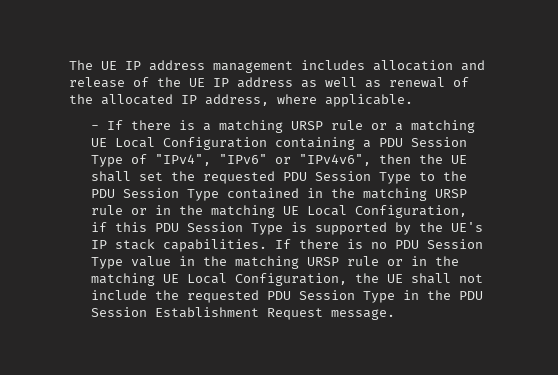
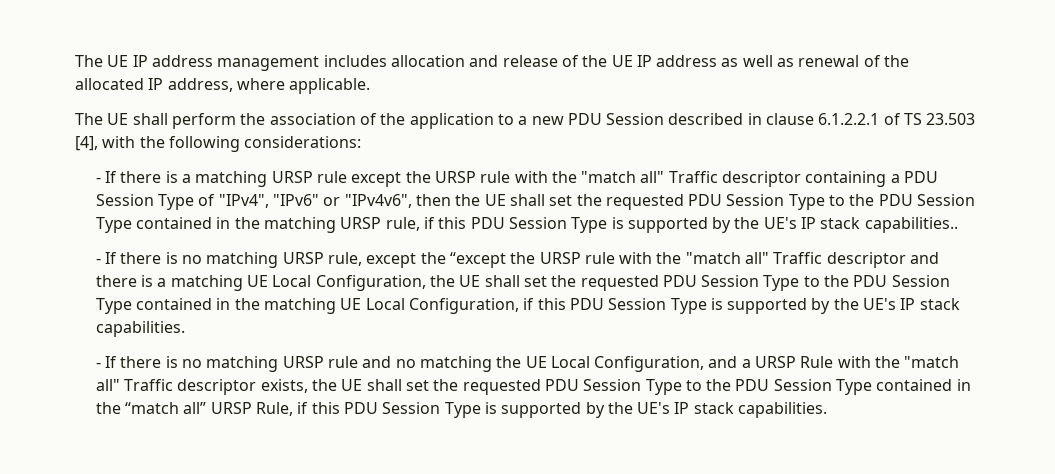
(413, 100) none -> [75,113,976,129] [75,136,362,152] // The UE shall perform the association of the application to a new PDU Session described in clause 6.1.2.2.1 of TS 23.503 [4], with the following considerations:
[370,120,475,133] [90,137,267,150] or a matching UE Local Configuration -> [351,171,802,187] except the URSP rule with the "match all" Traffic descriptor
[90,205,147,215] rule or -> [385,217,958,233] [95,252,940,268] [95,275,950,291] [95,298,213,314] rule, if this PDU Session Type is supported by the UE's IP stack capabilities.. // - If there is no matching URSP rule, except the “except the URSP rule with the "match all" Traffic descriptor and there is a matching UE Local Configuration, the UE shall set the requested PDU Session Type to the PDU Session Type contained
[274,239,483,249] [90,256,459,269] [90,273,483,286] [90,290,483,303] [90,307,395,320] If there is no PDU Session Type value in the matching URSP rule or in the matching UE Local Configuration, the UE shall not include the requested PDU Session Type in the PDU Session Establishment Request message. -> [95,356,960,372] [95,379,971,395] [95,402,828,418] // - If there is no matching URSP rule and no matching the UE Local Configuration, and a URSP Rule with the "match all" Traffic descriptor exists, the UE shall set the requested PDU Session Type to the PDU Session Type contained in the “match all” URSP Rule, if this PDU Session Type is supported by the UE's IP stack capabilities.

